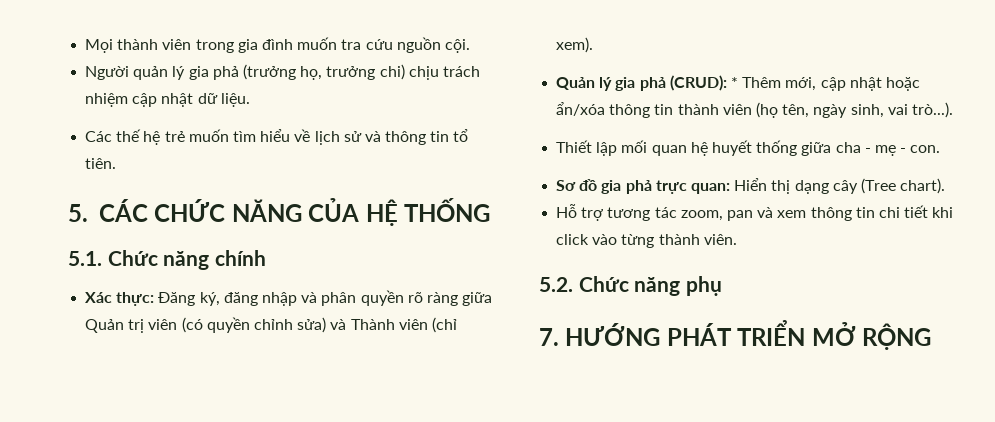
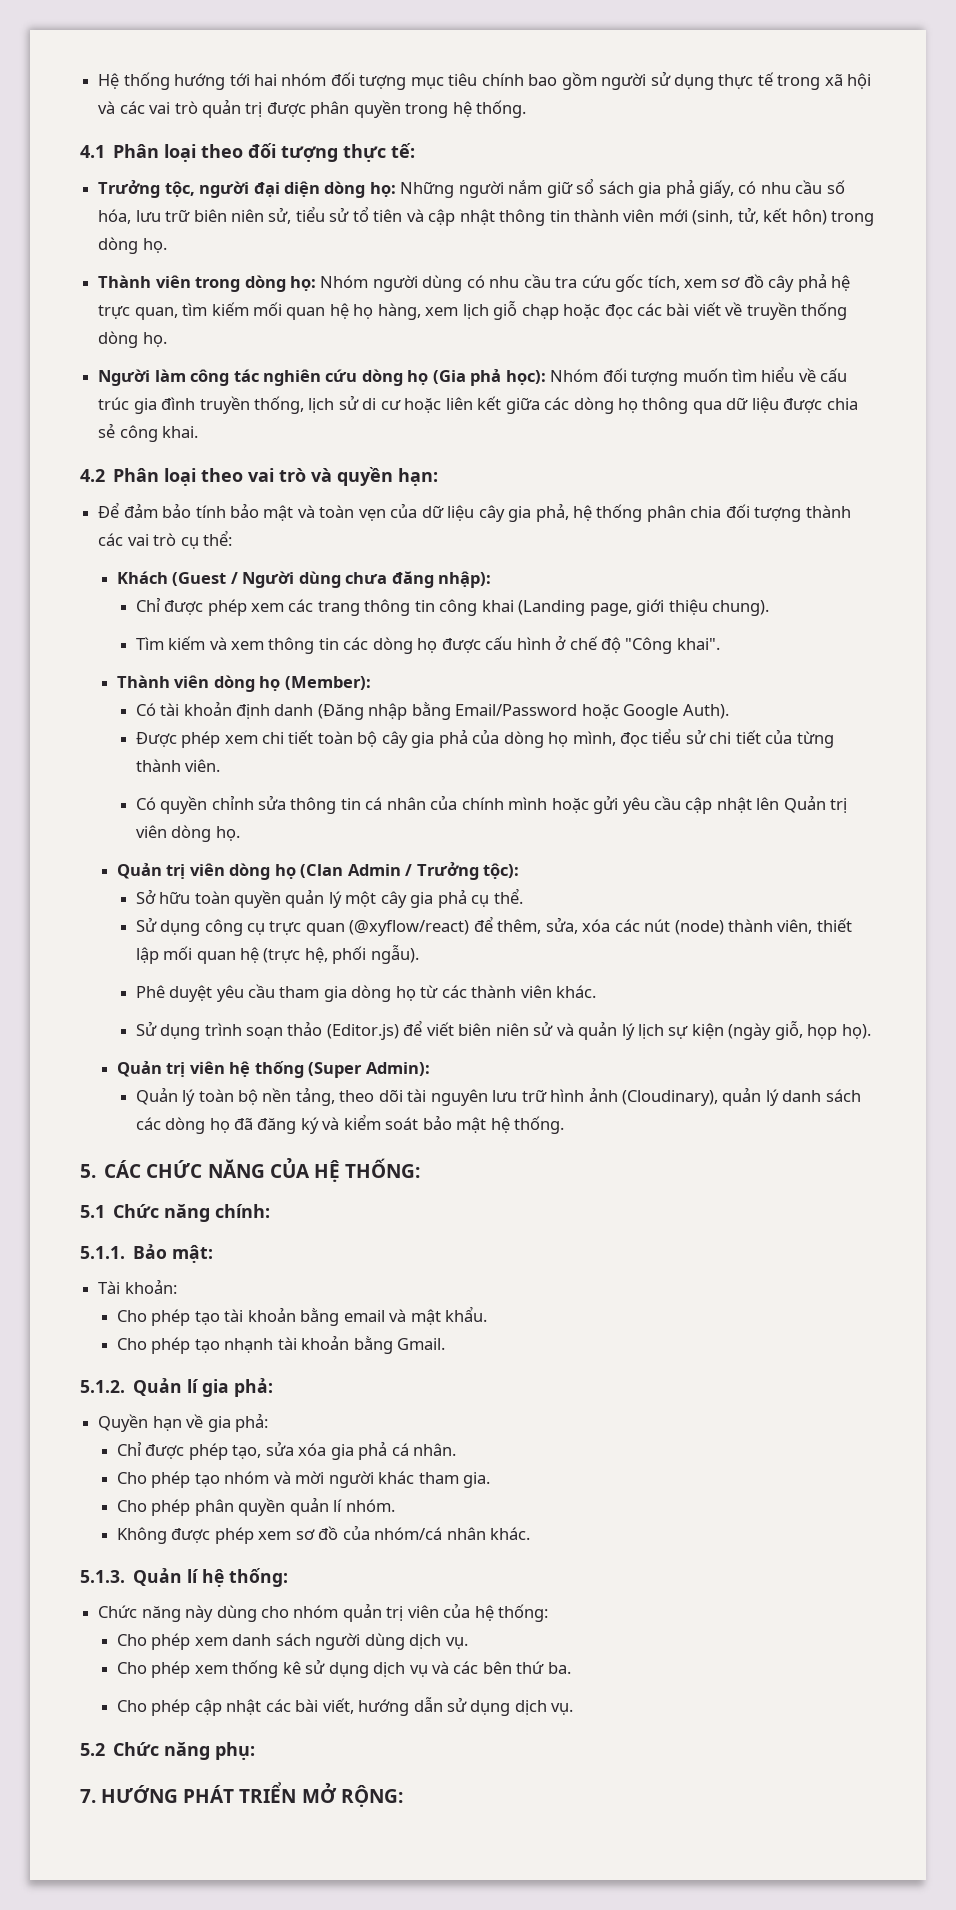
[85,37,470,53] [85,64,480,80] [85,93,250,107] [85,129,469,145] [85,158,117,169] Mọi thành viên trong gia đình muốn tra cứu nguồn cội. // Người quản lý gia phả (trưởng họ, trưởng chi) chịu trách nhiệm cập nhật dữ liệu. // Các thế hệ trẻ muốn tìm hiểu về lịch sử và thông tin tổ tiên. -> [98,71,872,90] [98,99,527,118] [80,143,416,162] [98,178,845,198] [98,206,875,226] [98,237,167,254] [98,273,851,292] [98,301,848,320] [98,331,167,348] [98,366,848,386] [98,395,858,414] [98,423,199,442] [80,467,439,486] [98,502,851,522] [98,530,232,549] [116,571,492,588] [135,597,770,616] [135,635,720,654] [116,675,371,692] [135,701,729,720] [135,728,834,748] [135,759,221,772] [135,795,848,814] [135,825,240,842] [116,862,519,880] [135,888,523,908] [135,916,852,936] [135,945,419,964] [135,984,597,1002] [135,1020,871,1040] [116,1061,430,1078] [135,1087,861,1106] [135,1114,565,1134] Hệ thống hướng tới hai nhóm đối tượng mục tiêu chính bao gồm người sử dụng thực tế trong xã hội và các vai trò quản trị được phân quyền trong hệ thống. // 4.1 Phân loại theo đối tượng thực tế: // Trưởng tộc, người đại diện dòng họ: Những người nắm giữ sổ sách gia phả giấy, có nhu cầu số hóa, lưu trữ biên niên sử, tiểu sử tổ tiên và cập nhật thông tin thành viên mới (sinh, tử, kết hôn) trong dòng họ. // Thành viên trong dòng họ: Nhóm người dùng có nhu cầu tra cứu gốc tích, xem sơ đồ cây phả hệ trực quan, tìm kiếm mối quan hệ họ hàng, xem lịch giỗ chạp hoặc đọc các bài viết về truyền thống dòng họ. // Người làm công tác nghiên cứu dòng họ (Gia phả học): Nhóm đối tượng muốn tìm hiểu về cấu trúc gia đình truyền thống, lịch sử di cư hoặc liên kết giữa các dòng họ thông qua dữ liệu được chia sẻ công khai. // 4.2 Phân loại theo vai trò và quyền hạn: // Để đảm bảo tính bảo mật và toàn vẹn của dữ liệu cây gia phả, hệ thống phân chia đối tượng thành các vai trò cụ thể: // Khách (Guest / Người dùng chưa đăng nhập): // Chỉ được phép xem các trang thông tin công khai (Landing page, giới thiệu chung). // Tìm kiếm và xem thông tin các dòng họ được cấu hình ở chế độ "Công khai". // Thành viên dòng họ (Member): // Có tài khoản định danh (Đăng nhập bằng Email/Password hoặc Google Auth). // Được phép xem chi tiết toàn bộ cây gia phả của dòng họ mình, đọc tiểu sử chi tiết của từng thành viên. // Có quyền chỉnh sửa thông tin cá nhân của chính mình hoặc gửi yêu cầu cập nhật lên Quản trị viên dòng họ. // Quản trị viên dòng họ (Clan Admin / Trưởng tộc): // Sở hữu toàn quyền quản lý một cây gia phả cụ thể. // Sử dụng công cụ trực quan (@xyflow/react) để thêm, sửa, xóa các nút (node) thành viên, thiết lập mối quan hệ (trực hệ, phối ngẫu). // Phê duyệt yêu cầu tham gia dòng họ từ các thành viên khác. // Sử dụng trình soạn thảo (Editor.js) để viết biên niên sử và quản lý lịch sự kiện (ngày giỗ, họp họ). // Quản trị viên hệ thống (Super Admin): // Quản lý toàn bộ nền tảng, theo dõi tài nguyên lưu trữ hình ảnh (Cloudinary), quản lý danh sách các dòng họ đã đăng ký và kiểm soát bảo mật hệ thống.
[404,198,491,222] [68,250,267,270] [85,290,493,306] [85,317,457,333] [556,37,594,53] [556,75,920,91] [556,102,953,118] [556,140,941,156] [556,178,946,194] [556,204,954,221] [556,234,737,248] [539,276,723,296] THỐNG // 5.1. Chức năng chính // Xác thực: Đăng ký, đăng nhập và phân quyền rõ ràng giữa Quản trị viên (có quyền chỉnh sửa) và Thành viên (chỉ xem). // Quản lý gia phả (CRUD): * Thêm mới, cập nhật hoặc ẩn/xóa thông tin thành viên (họ tên, ngày sinh, vai trò...). // Thiết lập mối quan hệ huyết thống giữa cha - mẹ - con. // Sơ đồ gia phả trực quan: Hiển thị dạng cây (Tree chart). // Hỗ trợ tương tác zoom, pan và xem thông tin chi tiết khi click vào từng thành viên. // 5.2. Chức năng phụ -> [344,1158,420,1178] [80,1204,271,1222] [80,1244,214,1263] [98,1279,177,1294] [116,1306,487,1326] [116,1335,446,1354] [80,1378,274,1397] [98,1413,268,1432] [116,1441,456,1460] [116,1471,490,1488] [116,1497,395,1516] [116,1525,530,1544] [80,1568,289,1587] [98,1603,549,1622] [116,1633,468,1650] [116,1659,571,1678] [116,1697,574,1716] [80,1742,256,1760] THỐNG: // 5.1 Chức năng chính: // 5.1.1. Bảo mật: // Tài khoản: // Cho phép tạo tài khoản bằng email và mật khẩu. // Cho phép tạo nhạnh tài khoản bằng Gmail. // 5.1.2. Quản lí gia phả: // Quyền hạn về gia phả: // Chỉ được phép tạo, sửa xóa gia phả cá nhân. // Cho phép tạo nhóm và mời người khác tham gia. // Cho phép phân quyền quản lí nhóm. // Không được phép xem sơ đồ của nhóm/cá nhân khác. // 5.1.3. Quản lí hệ thống: // Chức năng này dùng cho nhóm quản trị viên của hệ thống: // Cho phép xem danh sách người dùng dịch vụ. // Cho phép xem thống kê sử dụng dịch vụ và các bên thứ ba. // Cho phép cập nhật các bài viết, hướng dẫn sử dụng dịch vụ. // 5.2 Chức năng phụ:
[862,323,932,350] RỘNG -> [340,1785,403,1807] RỘNG:

